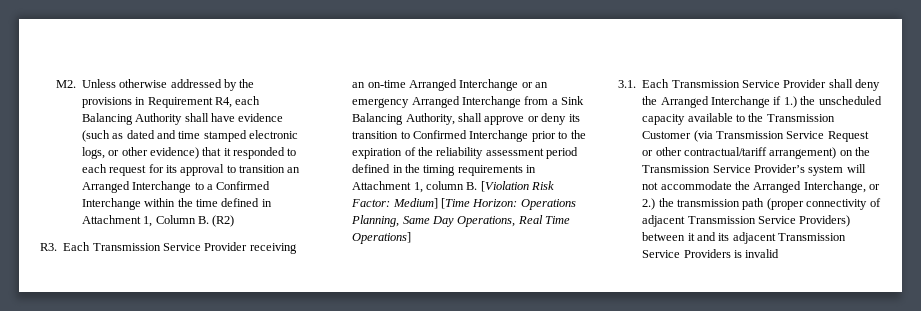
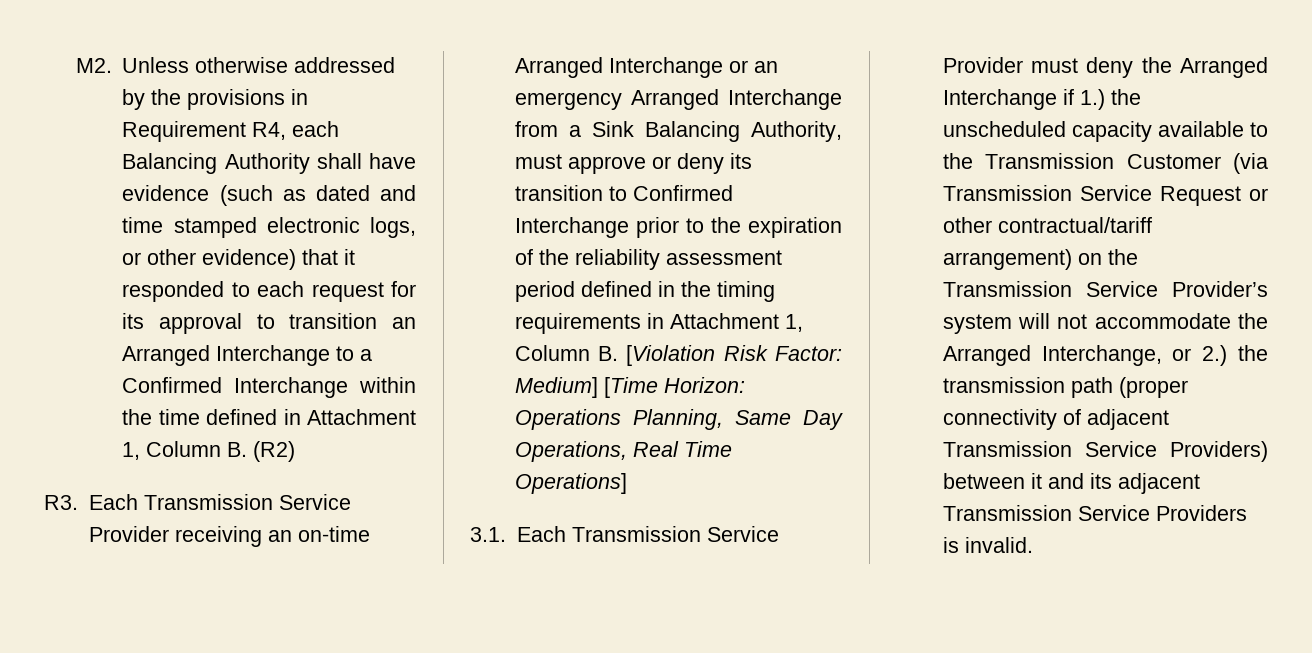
[458,113,482,122] shall -> [514,154,562,169] must
[426,181,464,190] column -> [514,345,590,361] Column
[828,79,853,88] shall -> [1031,58,1079,73] must
[745,249,780,258] invalid -> [964,537,1033,553] invalid.

